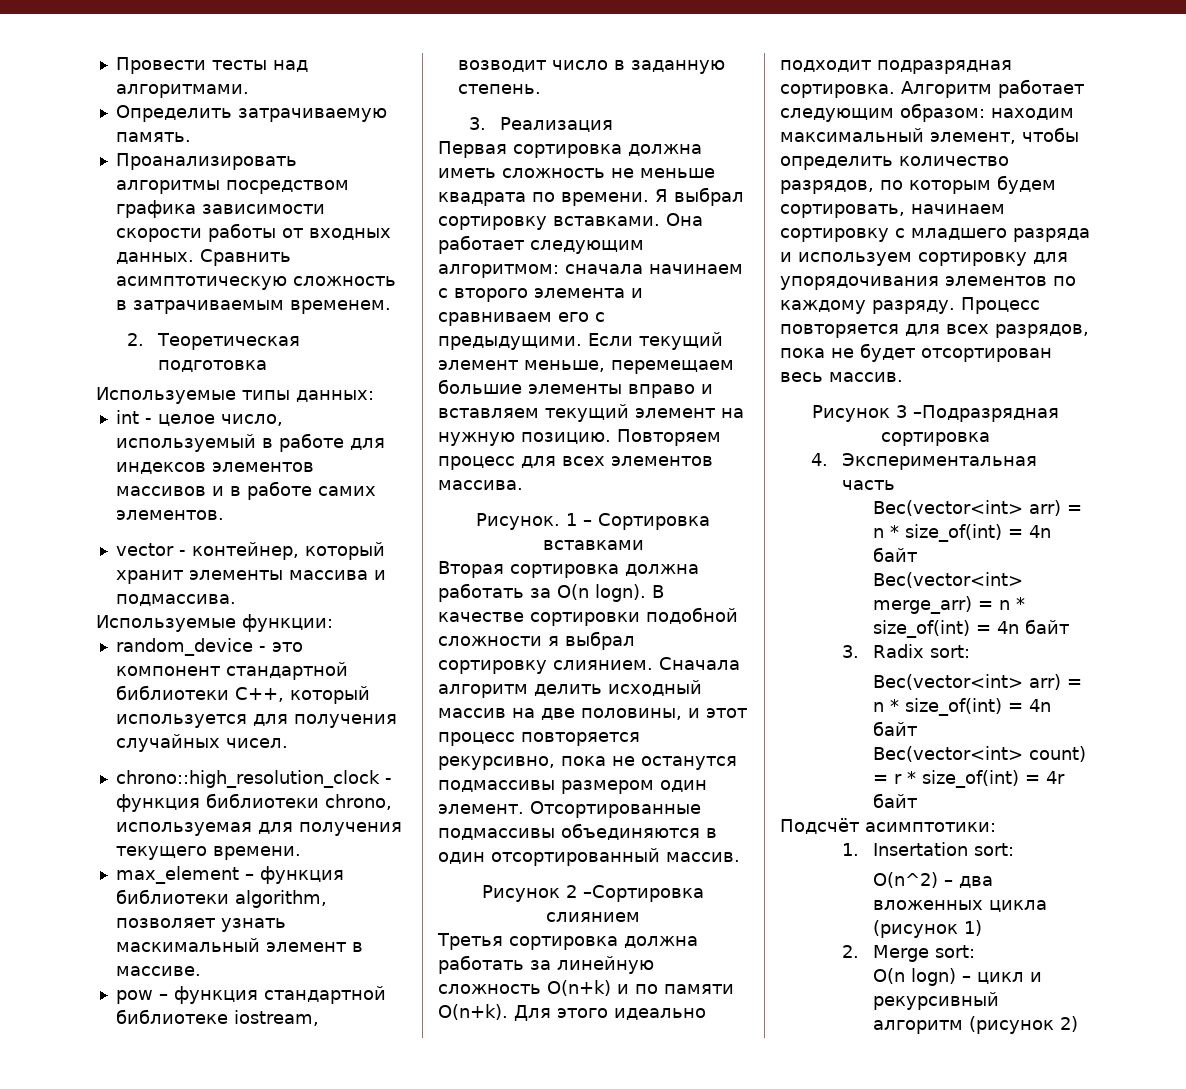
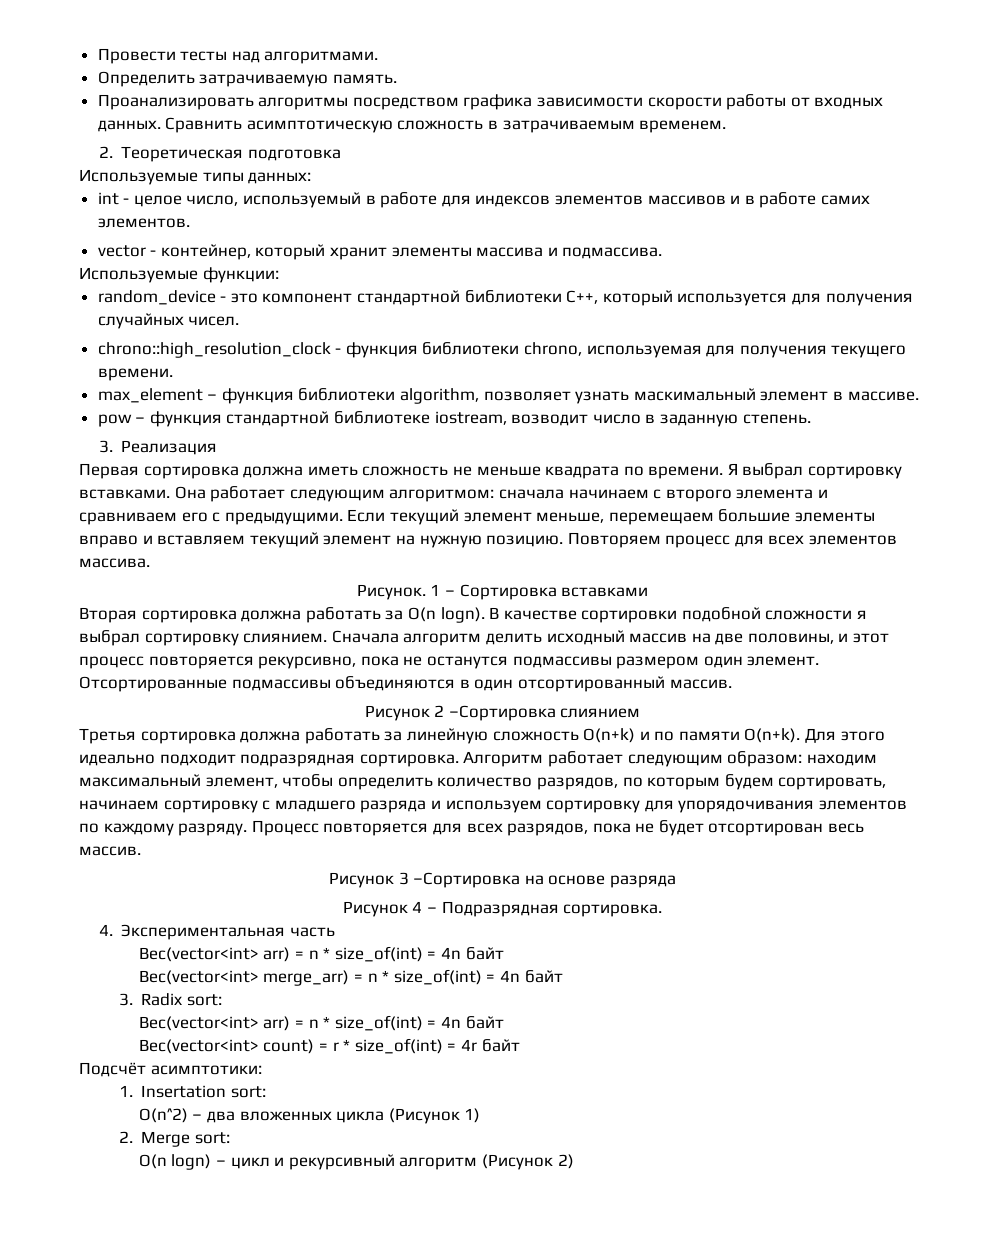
[912,405,1059,422] [880,432,990,446] –Подразрядная сортировка -> [413,872,676,888] [342,901,663,917] –Сортировка на основе разряда // Рисунок 4 – Подразрядная сортировка.
[872,920,958,938] (рисунок -> [388,1108,460,1124] (Рисунок
[968,1016,1054,1034] (рисунок -> [481,1154,553,1170] (Рисунок

